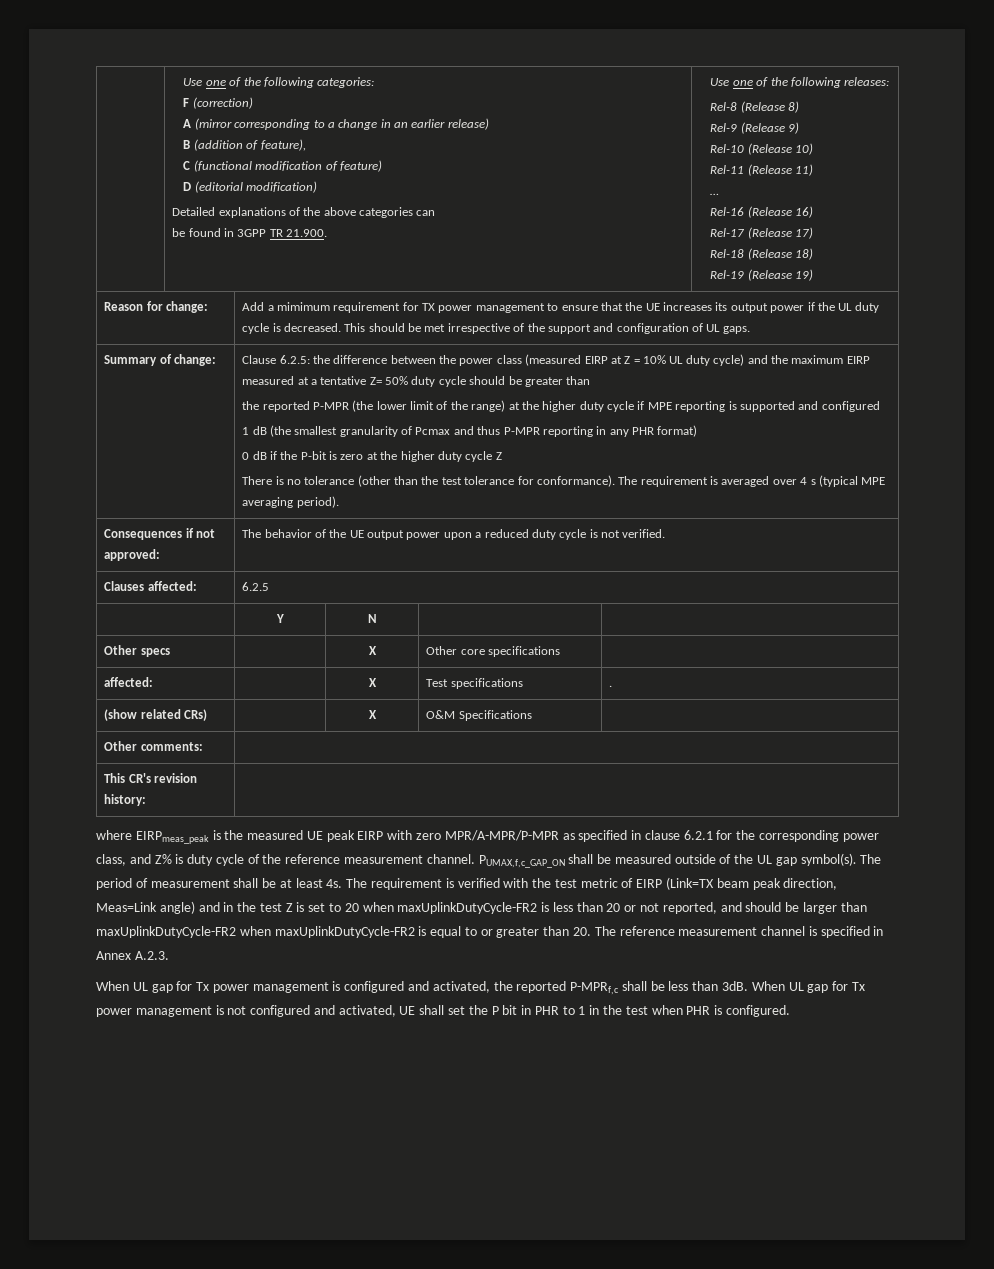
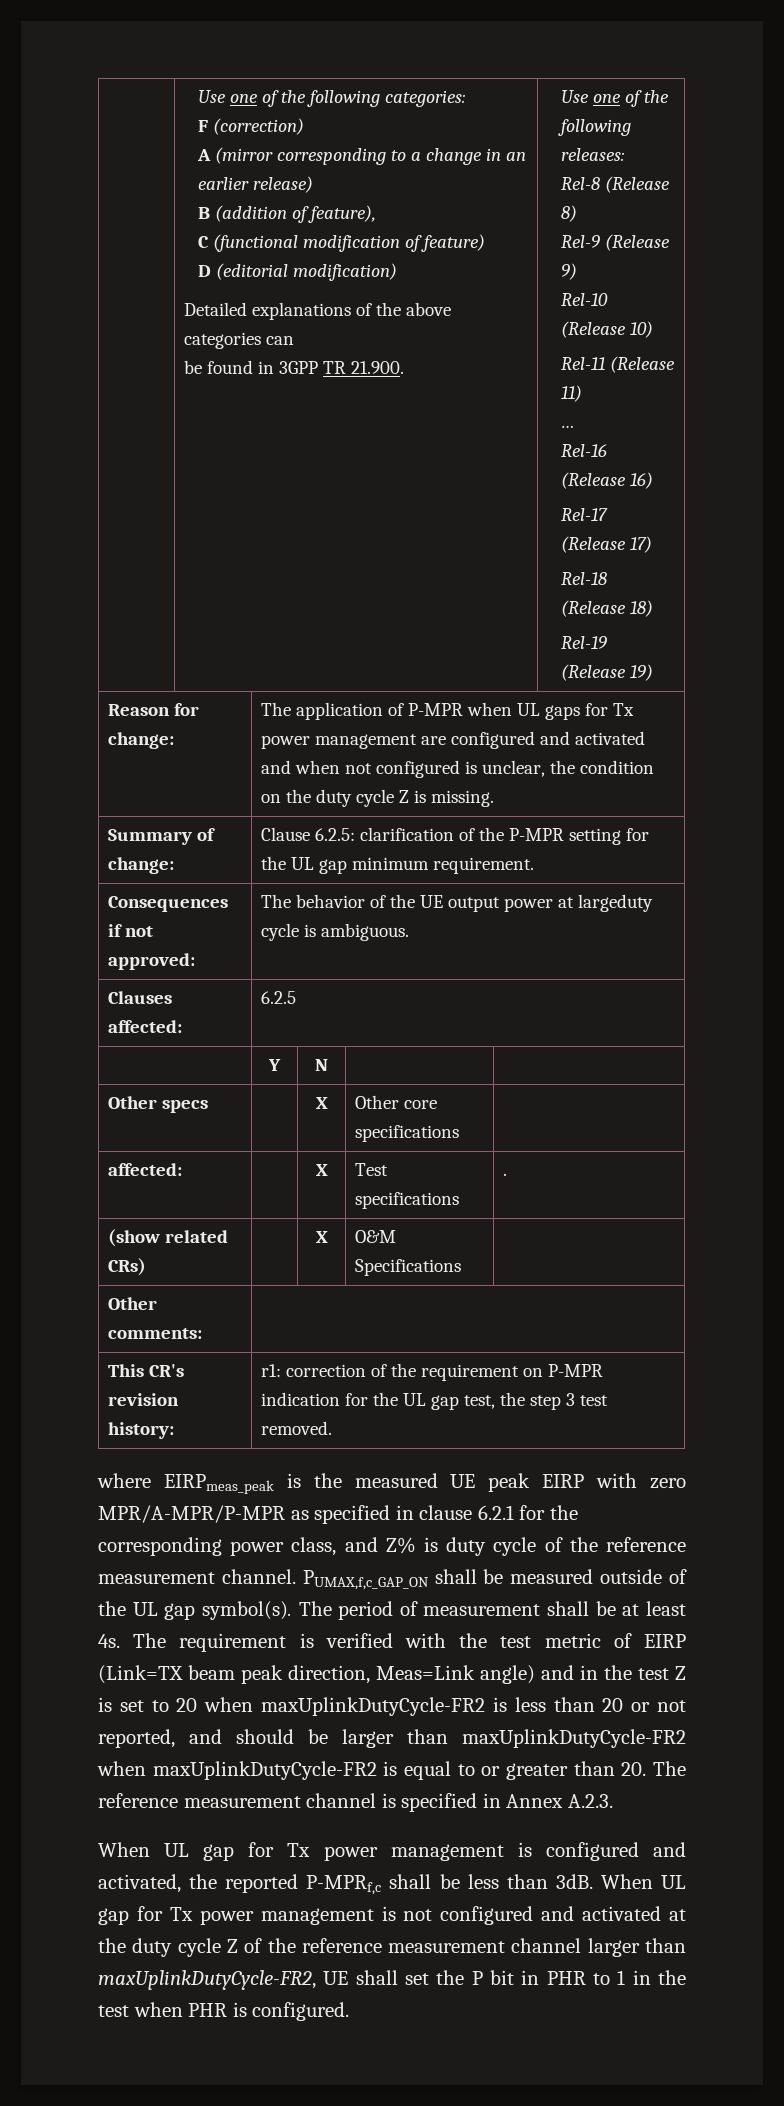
[242,302,879,313] [242,323,750,334] Add a mimimum requirement for TX power management to ensure that the UE increases its output power if the UL duty cycle is decreased. This should be met irrespective of the support and configuration of UL gaps. -> [260,702,634,720] [260,731,645,749] [260,760,654,778] [260,789,494,807] The application of P-MPR when UL gaps for Tx power management are configured and activated and when not configured is unclear, the condition on the duty cycle Z is missing.
[312,354,870,366] [242,376,591,387] [242,400,880,412] [242,425,698,437] [242,451,502,462] [242,475,886,487] [242,496,339,508] the difference between the power class (measured EIRP at Z = 10% UL duty cycle) and the maximum EIRP measured at a tentative Z= 50% duty cycle should be greater than // the reported P-MPR (the lower limit of the range) at the higher duty cycle if MPE reporting is supported and configured // 1 dB (the smallest granularity of Pcmax and thus P-MPR reporting in any PHR format) // 0 dB if the P-bit is zero at the higher duty cycle Z // There is no tolerance (other than the test tolerance for conformance). The requirement is averaged over 4 s (typical MPE averaging period). -> [359,827,649,845] [260,856,534,874] clarification of the P-MPR setting for the UL gap minimum requirement.
[443,529,666,540] upon a reduced duty cycle is not verified. -> [557,894,653,912] [260,923,409,941] at largeduty cycle is ambiguous.
(147, 800) none -> [260,1363,603,1381] [260,1392,608,1410] [260,1421,332,1435] r1: correction of the requirement on P-MPR indication for the UL gap test, the step 3 test removed.
[338,1005,396,1017] activated, -> [582,1906,686,1921] [98,1938,686,1957] [98,1970,316,1990] activated at the duty cycle Z of the reference measurement channel larger than maxUplinkDutyCycle-FR2,

